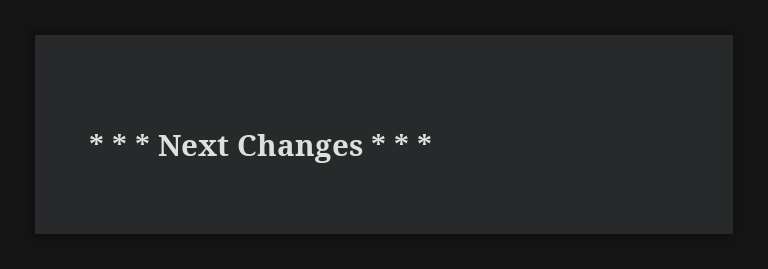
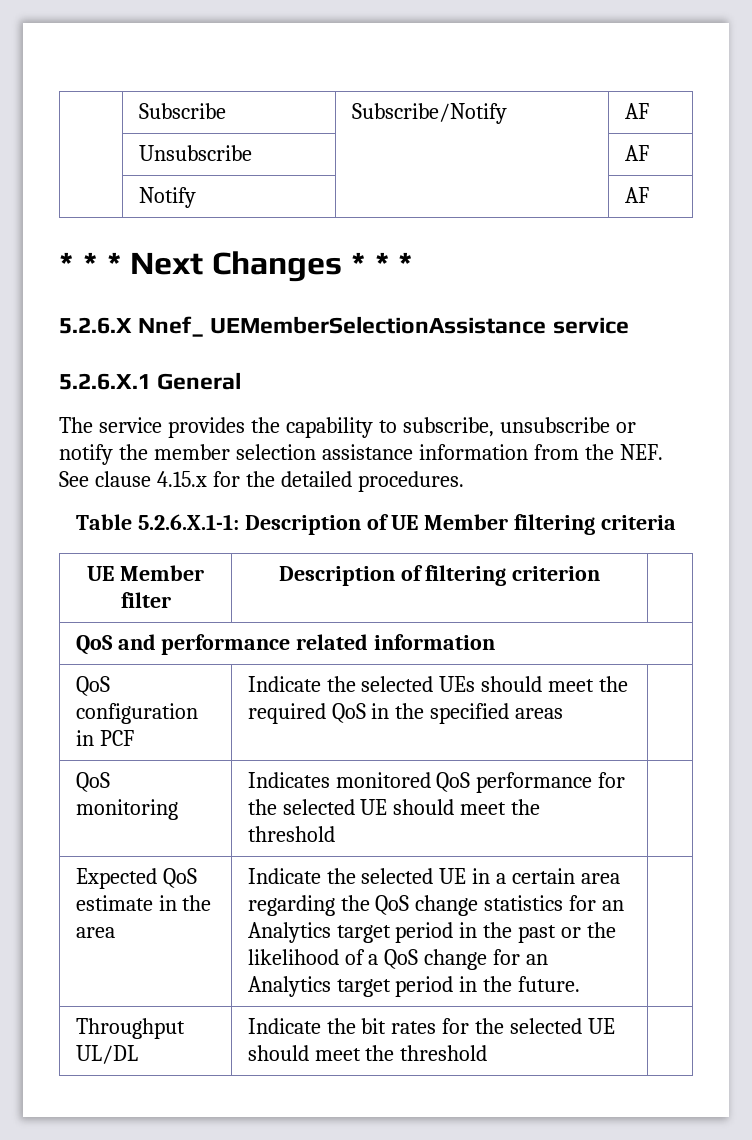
(89, 145) none -> [138,103,226,119] [351,103,507,124] [624,103,649,119] [138,145,252,161] [624,145,649,161] [138,187,196,208] [624,187,649,203] | Subscribe | Subscribe/Notify | AF // | Unsubscribe | | AF // | Notify | | AF //
(432, 145) none -> [59,316,629,337] [59,372,242,390] [59,417,636,438] [59,444,663,465] [59,471,464,492] [75,514,677,535] [87,565,204,581] [120,592,171,608] [278,565,601,586] [75,634,496,655] [75,676,110,696] [75,703,198,724] [75,730,134,746] [247,676,629,692] [247,703,564,724] [75,772,110,792] [75,799,178,820] [247,772,626,793] [247,799,541,815] [247,826,335,842] [75,868,197,889] [75,895,212,911] [75,927,115,938] [247,868,621,884] [247,895,625,916] [247,922,617,943] [247,949,549,970] [247,976,581,997] [75,1018,185,1039] [75,1045,138,1064] [247,1018,616,1034] [247,1045,488,1061] // 5.2.6.X Nnef_ UEMemberSelectionAssistance service // 5.2.6.X.1 General // The service provides the capability to subscribe, unsubscribe or notify the member selection assistance information from the NEF. See clause 4.15.x for the detailed procedures. // Table 5.2.6.X.1-1: Description of UE Member filtering criteria // UE Member filter | Description of filtering criterion | // QoS and performance related information // QoS configuration in PCF | Indicate the selected UEs should meet the required QoS in the specified areas | // QoS monitoring | Indicates monitored QoS performance for the selected UE should meet the threshold | // Expected QoS estimate in the area | Indicate the selected UE in a certain area regarding the QoS change statistics for an Analytics target period in the past or the likelihood of a QoS change for an Analytics target period in the future. | // Throughput UL/DL | Indicate the bit rates for the selected UE should meet the threshold |

